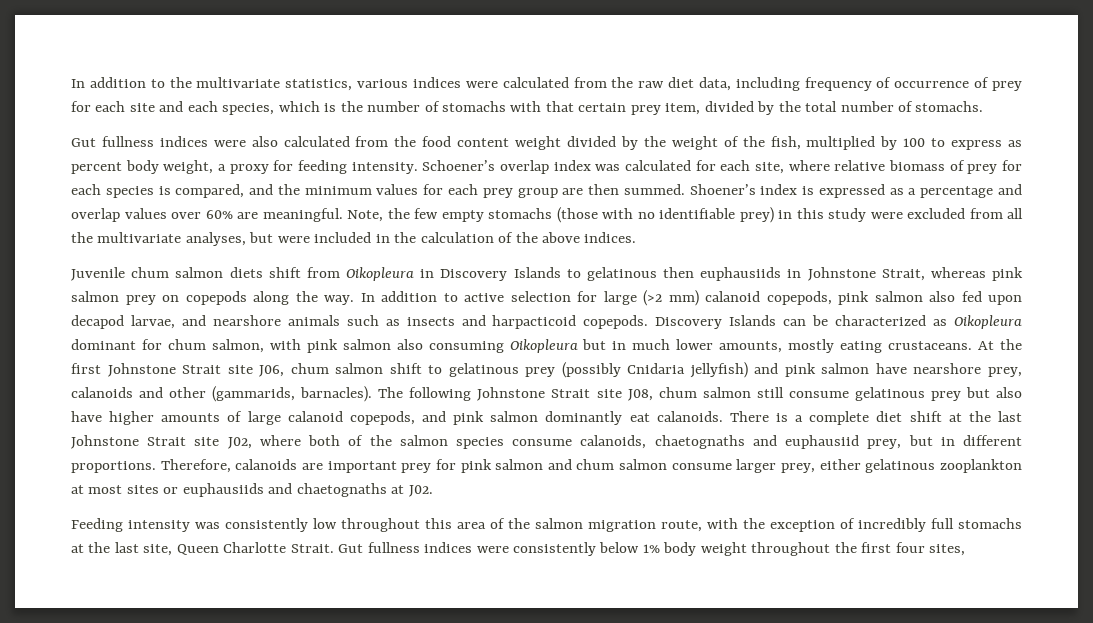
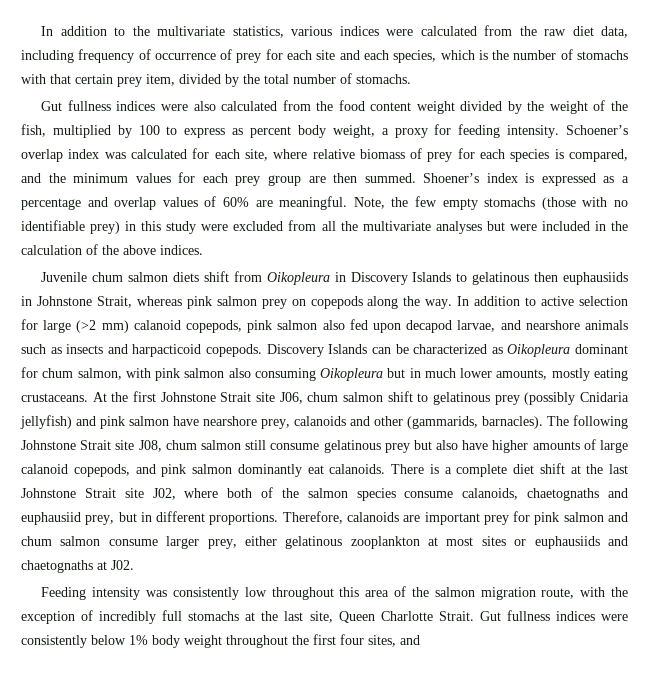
[171,212,201,219] over -> [204,196,217,207] of
[185,232,246,246] analyses, -> [435,221,482,234] analyses
(966, 550) none -> [400,635,420,645] and

